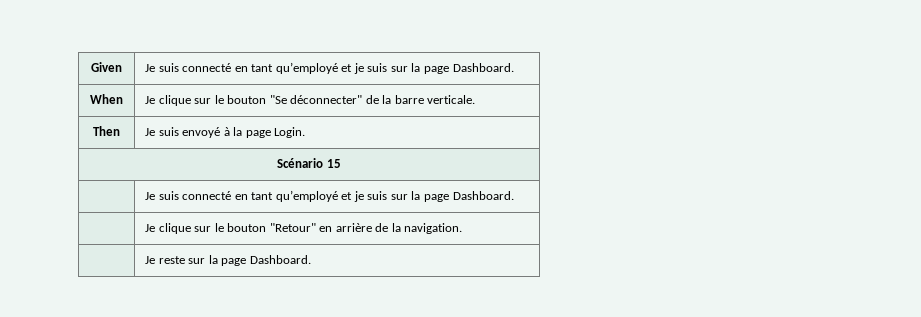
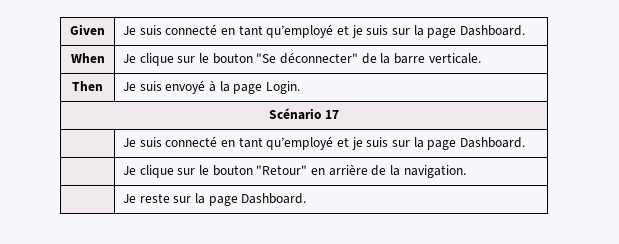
[326,159,341,168] 15 -> [325,110,340,119] 17

